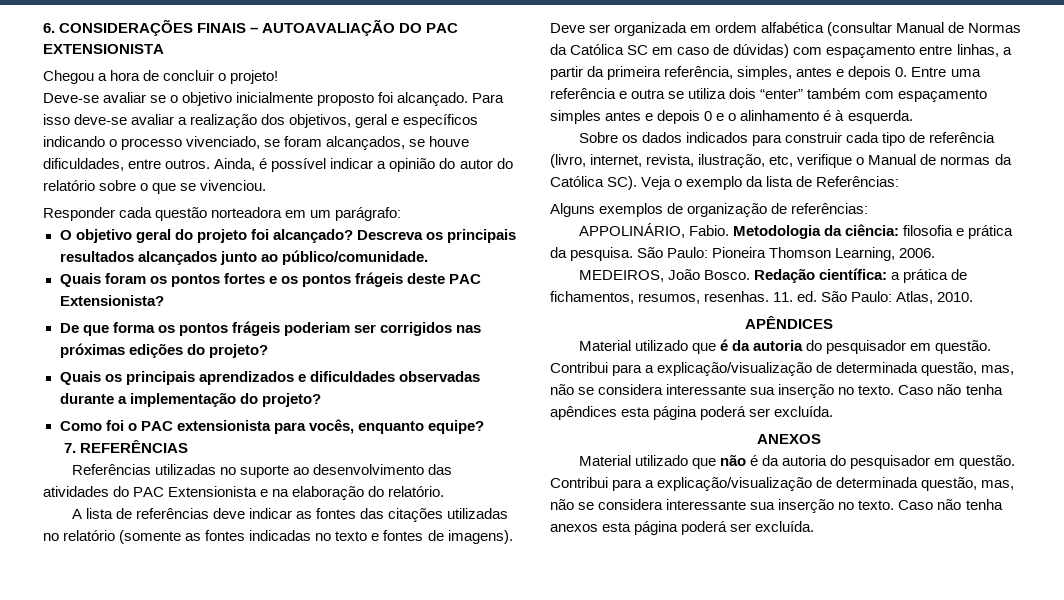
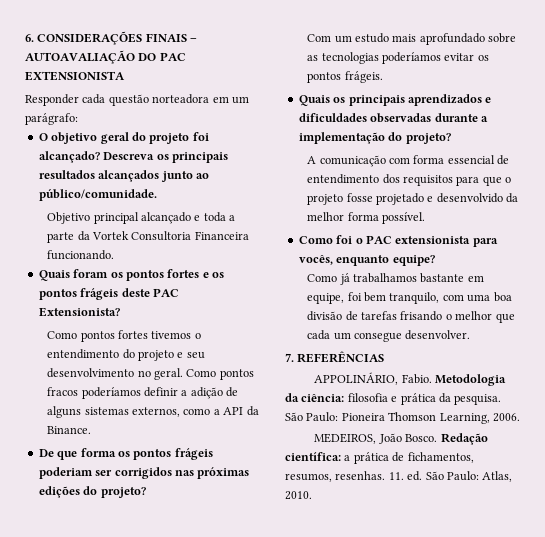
[43,70,279,84] [43,92,505,106] [43,114,479,128] [43,136,470,150] [43,158,513,172] [43,180,267,194] // Chegou a hora de concluir o projeto! // Deve-se avaliar se o objetivo inicialmente proposto foi alcançado. Para isso deve-se avaliar a realização dos objetivos, geral e específicos indicando o processo vivenciado, se foram alcançados, se houve dificuldades, entre outros. Ainda, é possível indicar a opinião do autor do relatório sobre o que se vivenciou. -> (125, 76) none
(428, 257) none -> [47,212,236,224] [47,231,249,243] [47,250,115,260] // Objetivo principal alcançado e toda a parte da Vortek Consultoria Financeira funcionando.
(164, 300) none -> [47,330,201,342] [47,349,205,361] [47,368,254,380] [47,387,239,399] [47,406,259,418] [47,426,92,434] // Como pontos fortes tivemos o entendimento do projeto e seu desenvolvimento no geral. Como pontos fracos poderíamos definir a adição de alguns sistemas externos, como a API da Binance.
(268, 351) none -> [307,33,517,45] [307,52,489,64] [307,71,383,83] // Com um estudo mais aprofundado sobre as tecnologias poderíamos evitar os pontos frágeis.
(321, 400) none -> [307,155,510,167] [307,174,512,186] [307,193,519,205] [307,212,426,224] // A comunicação com forma essencial de entendimento dos requisitos para que o projeto fosse projetado e desenvolvido da melhor forma possível.
[63,440,188,453] [71,464,452,478] [43,486,445,500] [71,508,509,522] [43,530,513,544] [550,22,1022,36] [550,44,1012,58] [550,66,981,80] [550,88,988,102] [550,110,913,124] [578,132,996,146] [550,154,1012,168] [550,176,900,190] [550,203,869,217] 7. REFERÊNCIAS // Referências utilizadas no suporte ao desenvolvimento das atividades do PAC Extensionista e na elaboração do relatório. // A lista de referências deve indicar as fontes das citações utilizadas no relatório (somente as fontes indicadas no texto e fontes de imagens). Deve ser organizada em ordem alfabética (consultar Manual de Normas da Católica SC em caso de dúvidas) com espaçamento entre linhas, a partir da primeira referência, simples, antes e depois 0. Entre uma referência e outra se utiliza dois “enter” também com espaçamento simples antes e depois 0 e o alinhamento é à esquerda. // Sobre os dados indicados para construir cada tipo de referência (livro, internet, revista, ilustração, etc, verifique o Manual de normas da Católica SC). Veja o exemplo da lista de Referências: // Alguns exemplos de organização de referências: -> [307,273,484,285] [307,292,512,304] [307,311,515,323] [307,330,471,342] [285,351,385,363] Como já trabalhamos bastante em equipe, foi bem tranquilo, com uma boa divisão de tarefas frisando o melhor que cada um consegue desenvolver. // 7. REFERÊNCIAS
[744,316,833,329] [578,339,992,354] [550,362,1015,376] [550,384,1003,398] [550,406,834,420] [756,434,821,444] [578,454,1016,469] [550,477,1015,491] [550,499,1003,513] [550,521,815,535] // APÊNDICES // Material utilizado que é da autoria do pesquisador em questão. Contribui para a explicação/visualização de determinada questão, mas, não se considera interessante sua inserção no texto. Caso não tenha apêndices esta página poderá ser excluída. // ANEXOS // Material utilizado que não é da autoria do pesquisador em questão. Contribui para a explicação/visualização de determinada questão, mas, não se considera interessante sua inserção no texto. Caso não tenha anexos esta página poderá ser excluída. -> (312, 495) none

